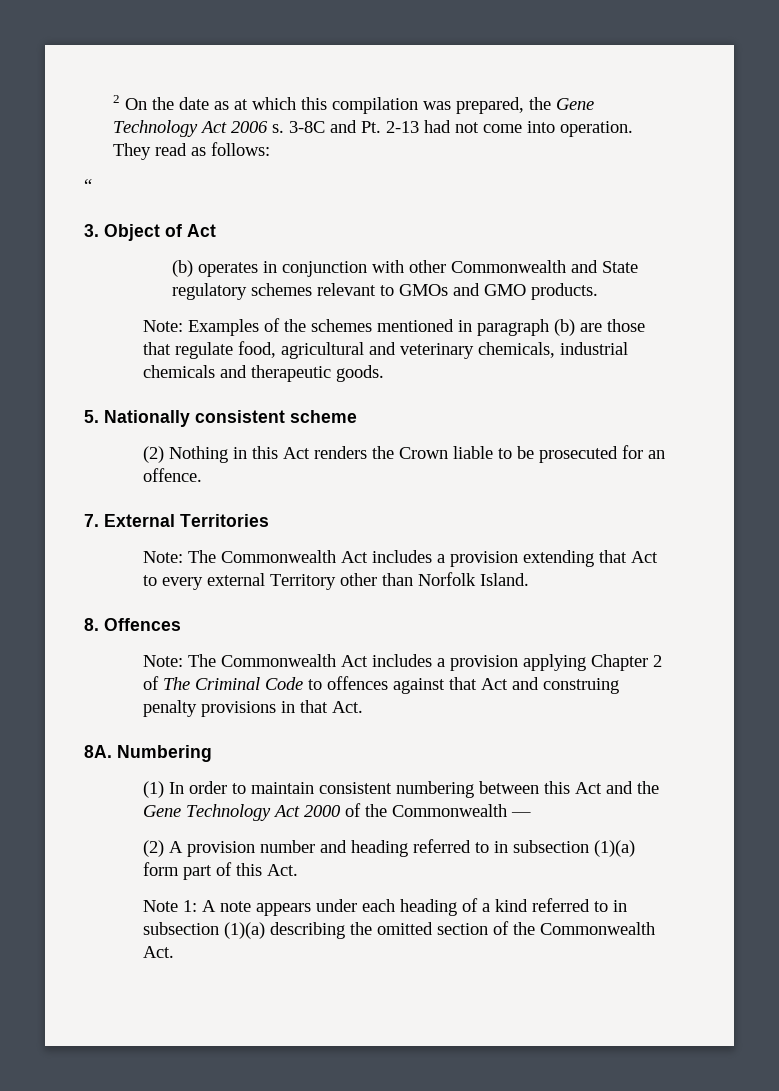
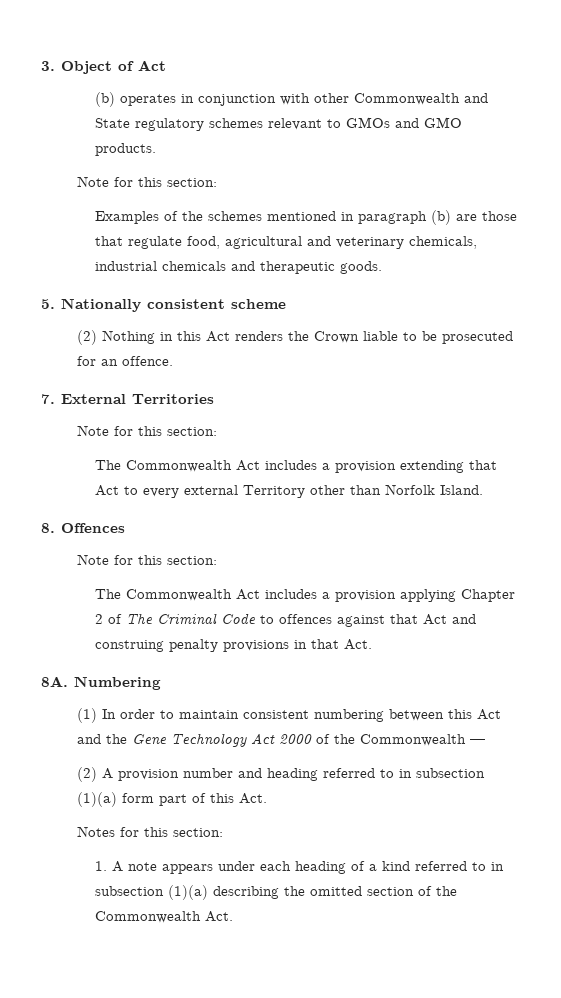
[113,95,595,114] [113,120,634,137] [113,142,271,160] [84,179,92,192] 2 On the date as at which this compilation was prepared, the Gene Technology Act 2006 s. 3-8C and Pt. 2-13 had not come into operation. They read as follows: // “ // -> (41, 66) none
[142,320,183,332] Note: -> [77,176,218,187] Note for this section: //
[142,551,183,563] Note: -> [77,425,218,436] Note for this section: //
[142,655,183,667] Note: -> [77,554,218,565] Note for this section: //
[142,900,197,912] Note 1: -> [77,826,224,837] [95,861,108,871] Notes for this section: // 1.

